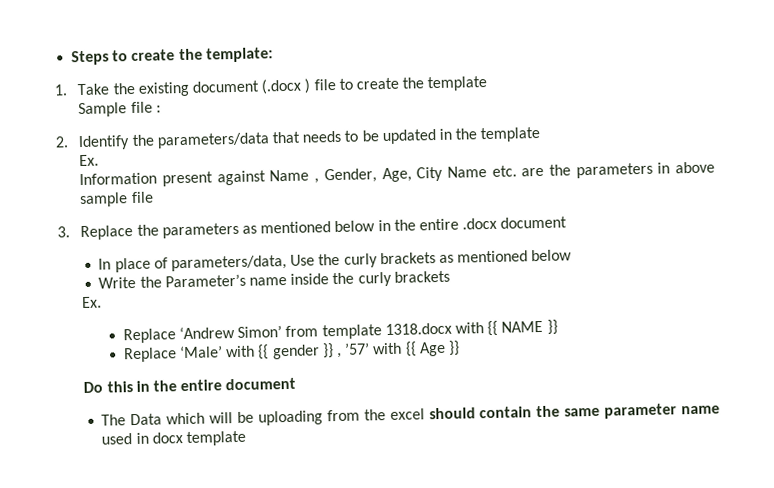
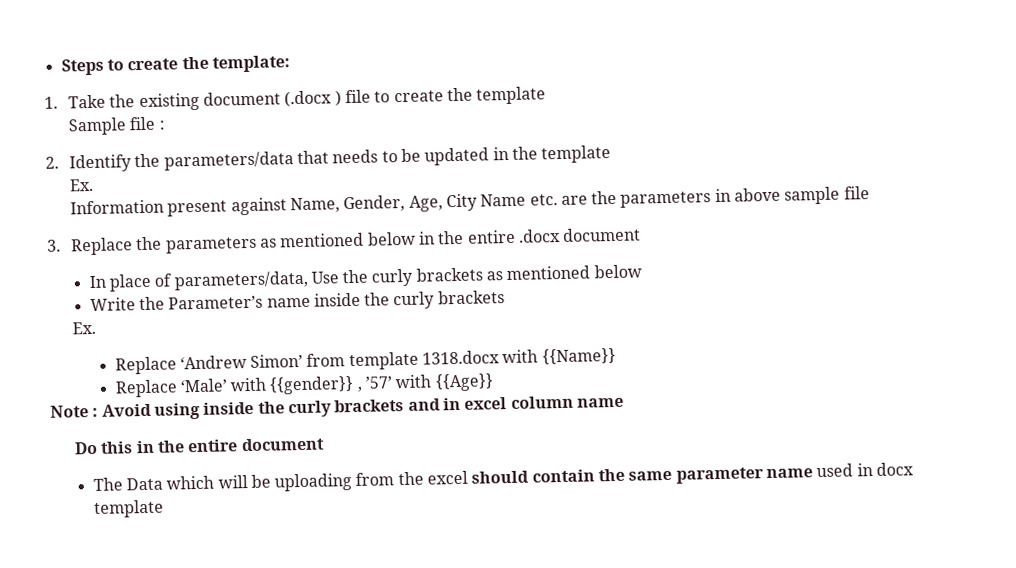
[269,169,320,184] Name , -> [289,197,340,214] Name,
[487,319,558,337] {{ NAME }} -> [541,347,616,365] {{Name}}
[257,340,460,360] {{ gender }} , ’57’ with {{ Age }} -> [269,373,494,395] [50,395,624,420] {{gender}} , ’57’ with {{Age}} // Note : Avoid using inside the curly brackets and in excel column name

